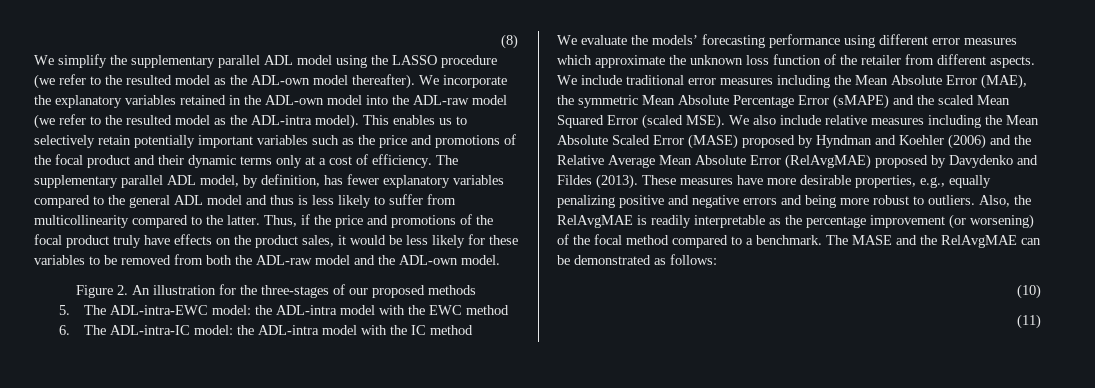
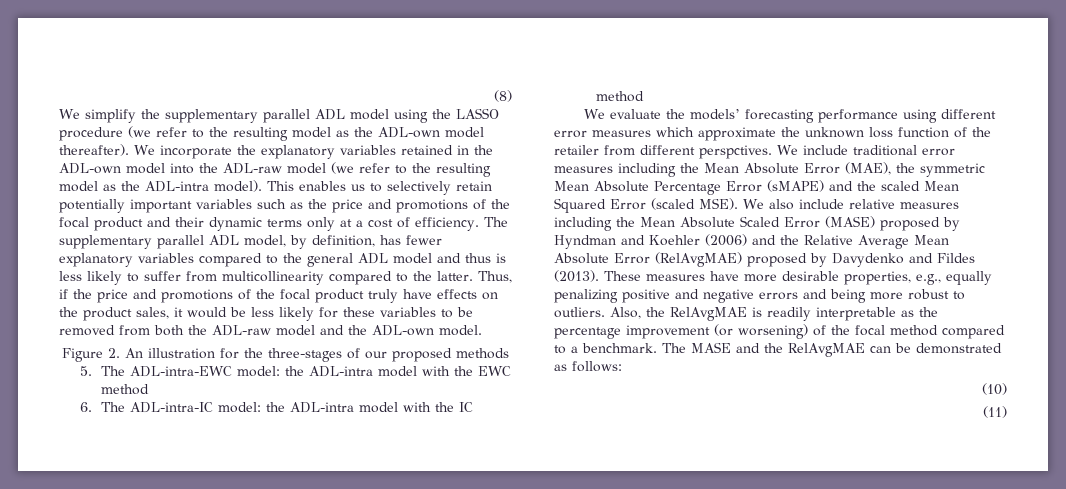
[126,75,172,85] resulted -> [233,127,288,141] resulting
[126,115,172,125] resulted -> [436,163,491,177] resulting
[990,56,1035,68] aspects. -> [699,145,772,159] perspctives.

